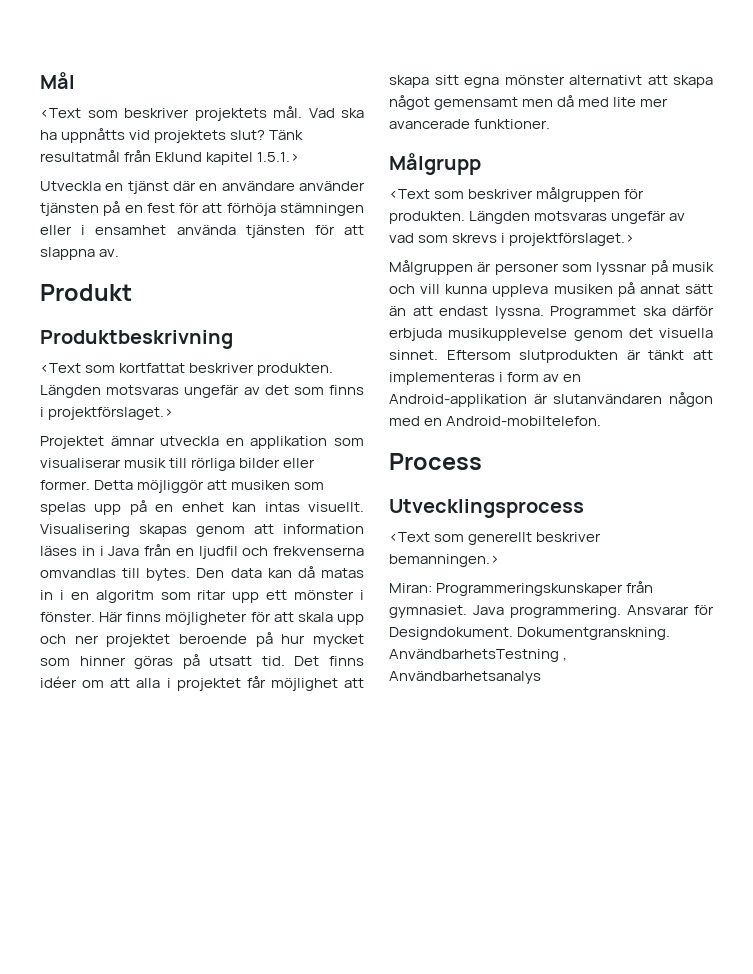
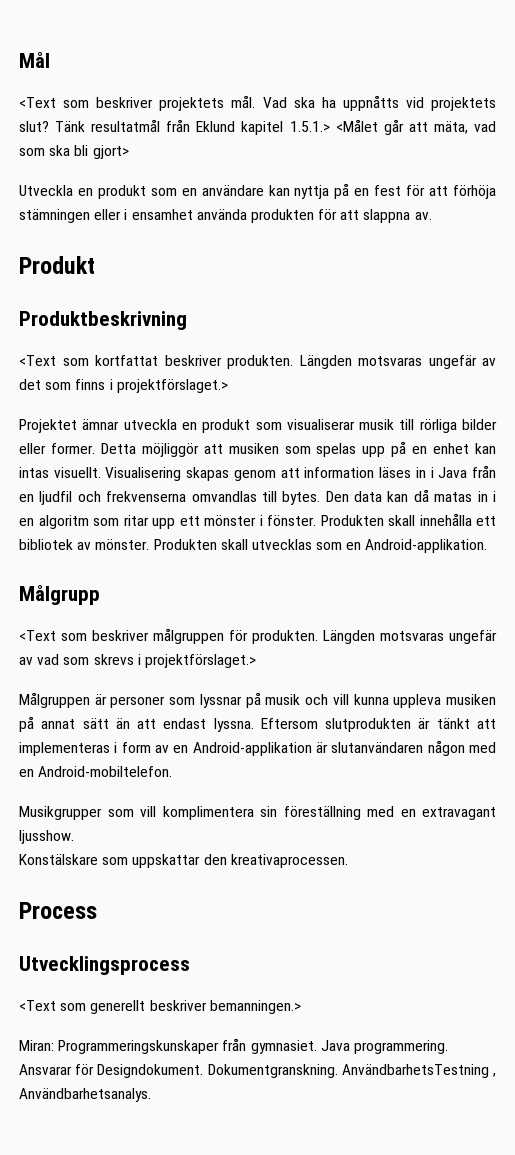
[40,181,365,194] [40,203,99,216] // Utveckla en tjänst där en användare använder tjänsten -> [335,119,496,135] [19,145,129,159] [19,185,330,199] <Målet går att mäta, vad som ska bli gjort> // Utveckla en produkt som en användare kan nyttja
[245,225,305,238] tjänsten -> [250,209,314,223] produkten
[250,436,328,449] applikation -> [202,419,251,433] produkt
[99,612,364,625] [40,632,364,647] [40,654,365,669] [40,676,364,691] [389,75,713,88] [389,95,669,110] [389,119,551,129] Här finns möjligheter för att skala upp och ner projektet beroende på hur mycket som hinner göras på utsatt tid. Det finns idéer om att alla i projektet får möjlighet att skapa sitt egna mönster alternativt att skapa något gemensamt men då med lite mer avancerade funktioner. -> [320,513,496,526] [19,539,488,553] Produkten skall innehålla ett bibliotek av mönster. Produkten skall utvecklas som en Android-applikation.
[550,306,714,319] [389,328,713,341] [389,350,438,360] Programmet ska därför erbjuda musikupplevelse genom det visuella sinnet. -> (254, 725) none
(602, 421) none -> [19,806,496,820] [19,830,74,844] [19,854,348,868] // Musikgrupper som vill komplimentera sin föreställning med en extravagant ljusshow. // Konstälskare som uppskattar den kreativaprocessen.
[389,671,541,684] Användbarhetsanalys -> [19,1088,151,1102] Användbarhetsanalys.

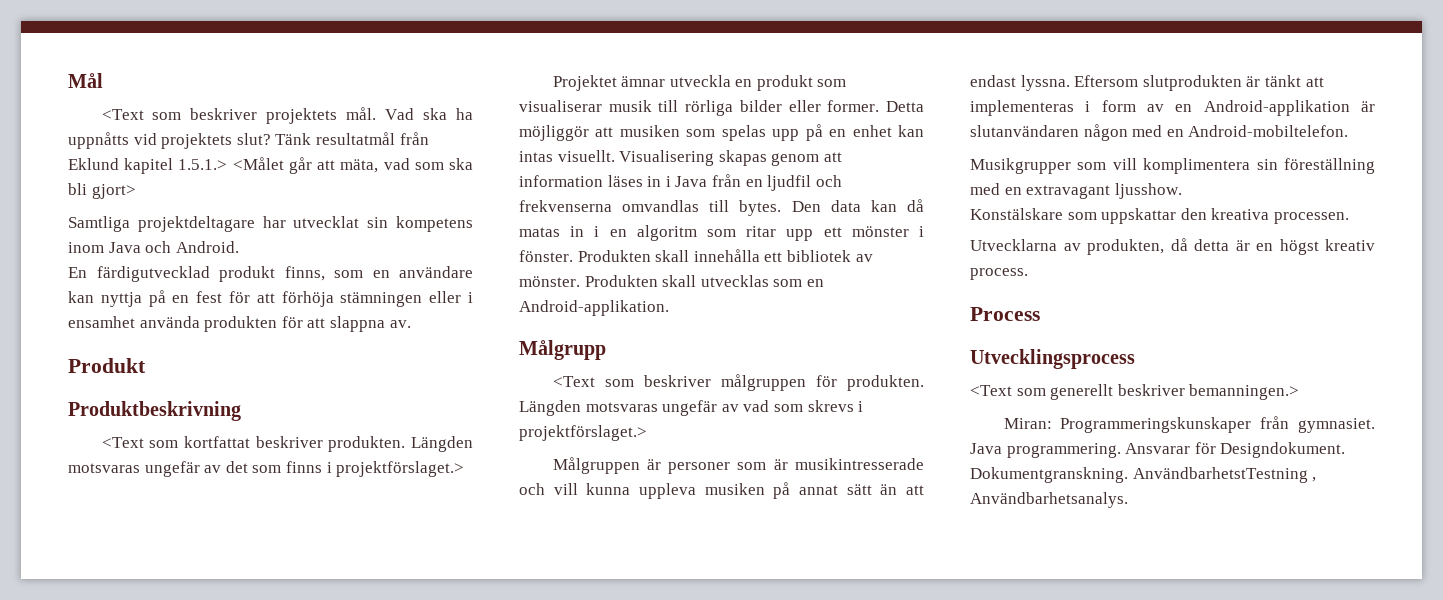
[19,185,146,199] Utveckla en produkt -> [68,216,474,232] [68,241,239,253] [68,266,325,282] Samtliga projektdeltagare har utvecklat sin kompetens inom Java och Android. // En färdigutvecklad produkt finns,
[199,692,301,708] lyssnar på musik -> [773,458,924,470] är musikintresserade
[230,854,348,868] kreativaprocessen. -> [1211,208,1349,224] [970,238,1375,255] [970,268,1028,280] kreativa processen. // Utvecklarna av produkten, då detta är en högst kreativ process.
[341,1064,489,1078] AnvändbarhetsTestning -> [1132,467,1308,483] AnvändbarhetstTestning

